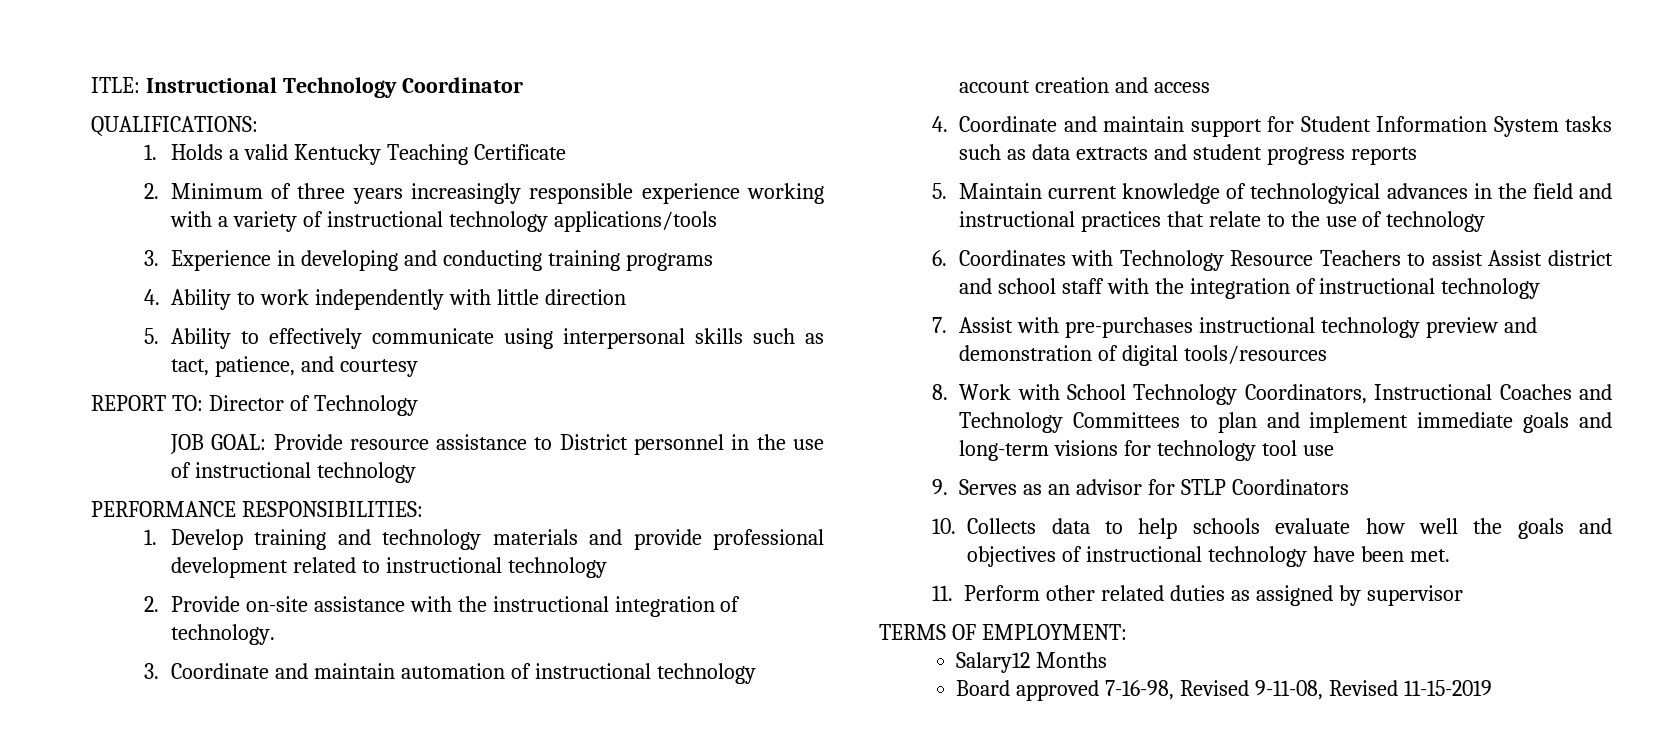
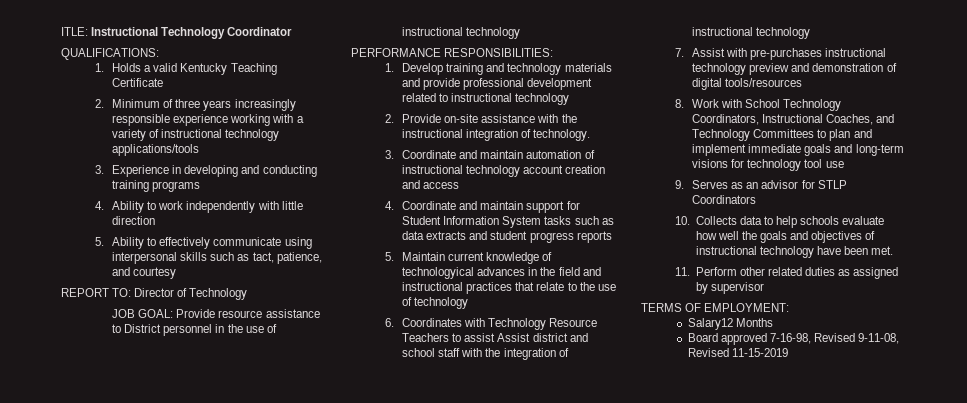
[1499,384,1572,400] Coaches -> [826,114,874,125] Coaches,

